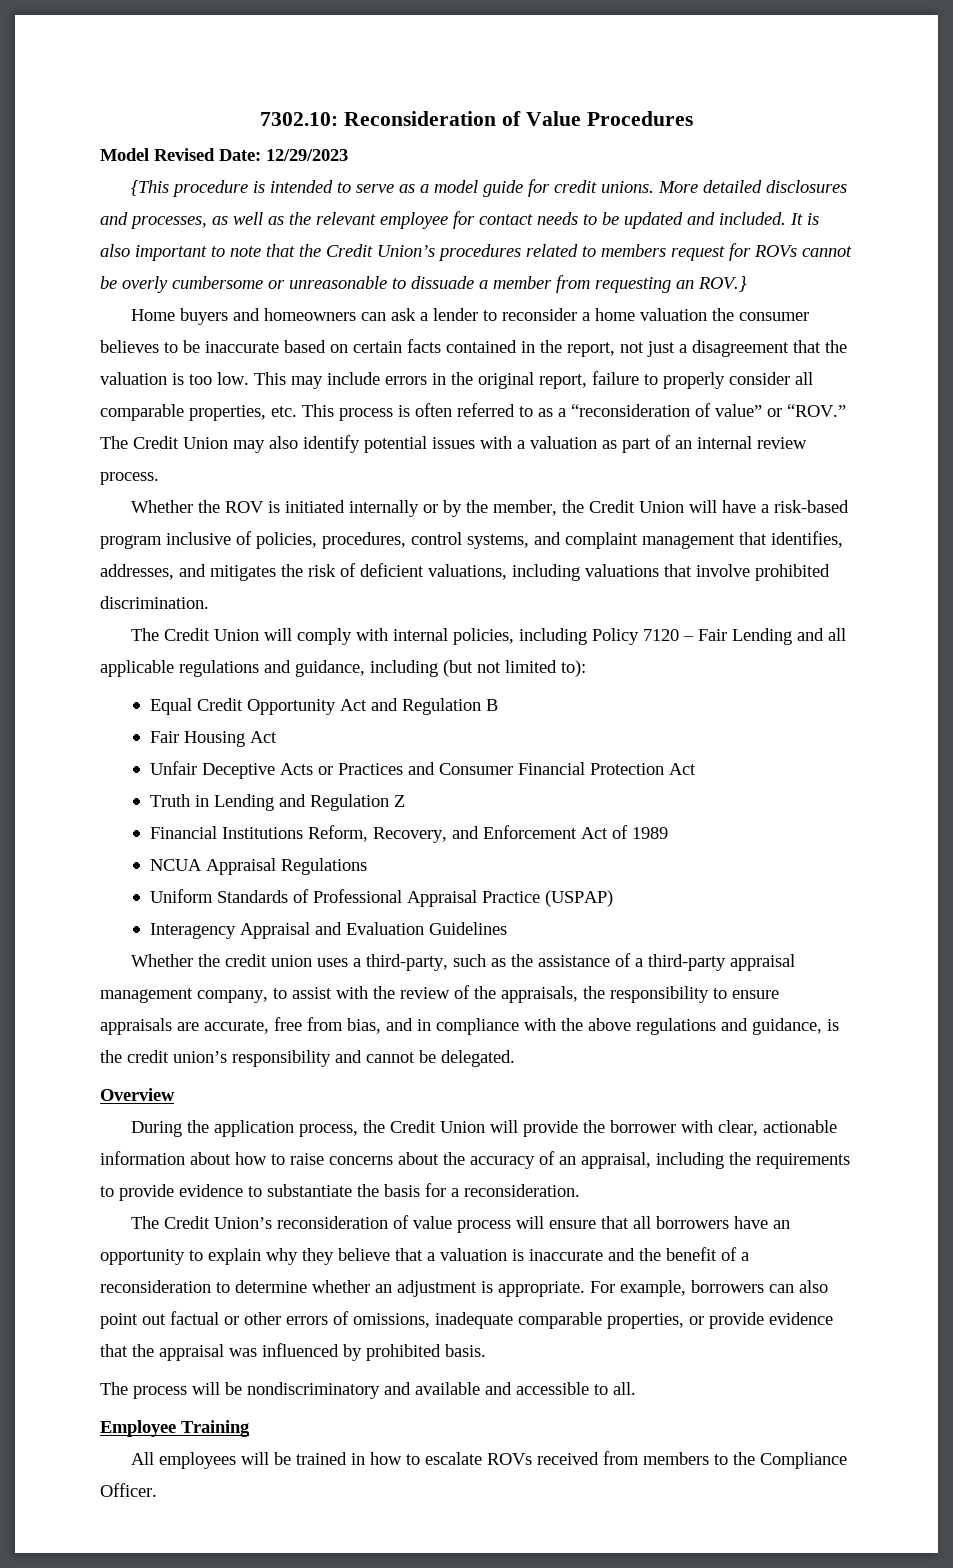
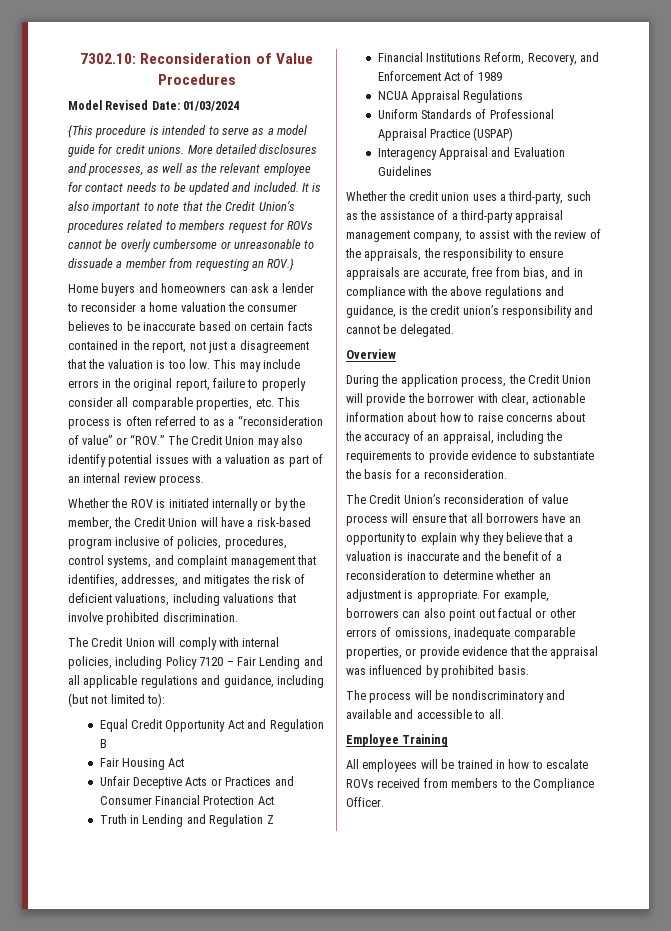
[266,149,348,161] 12/29/2023 -> [183,101,240,111] 01/03/2024

